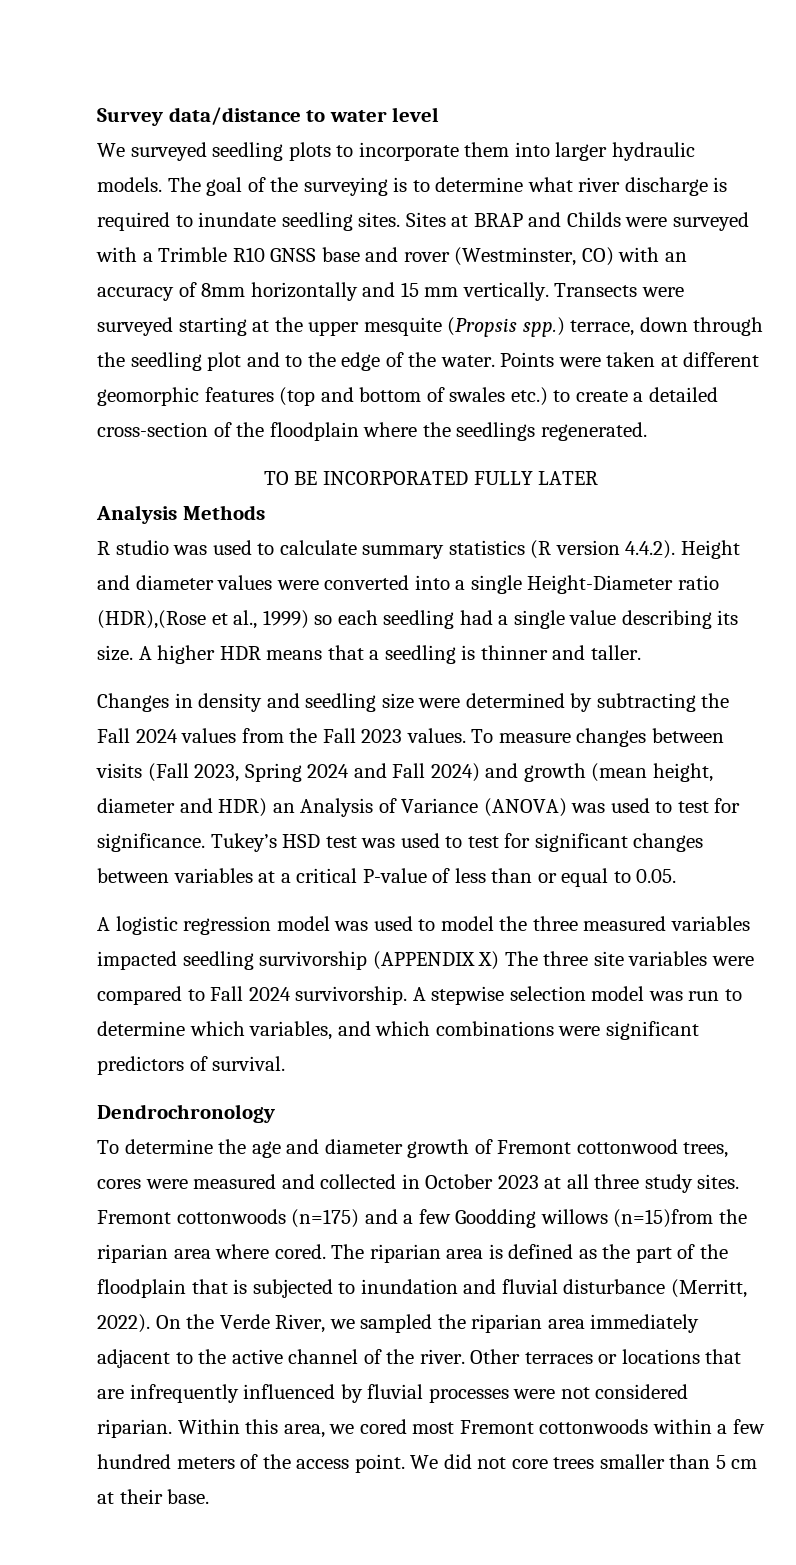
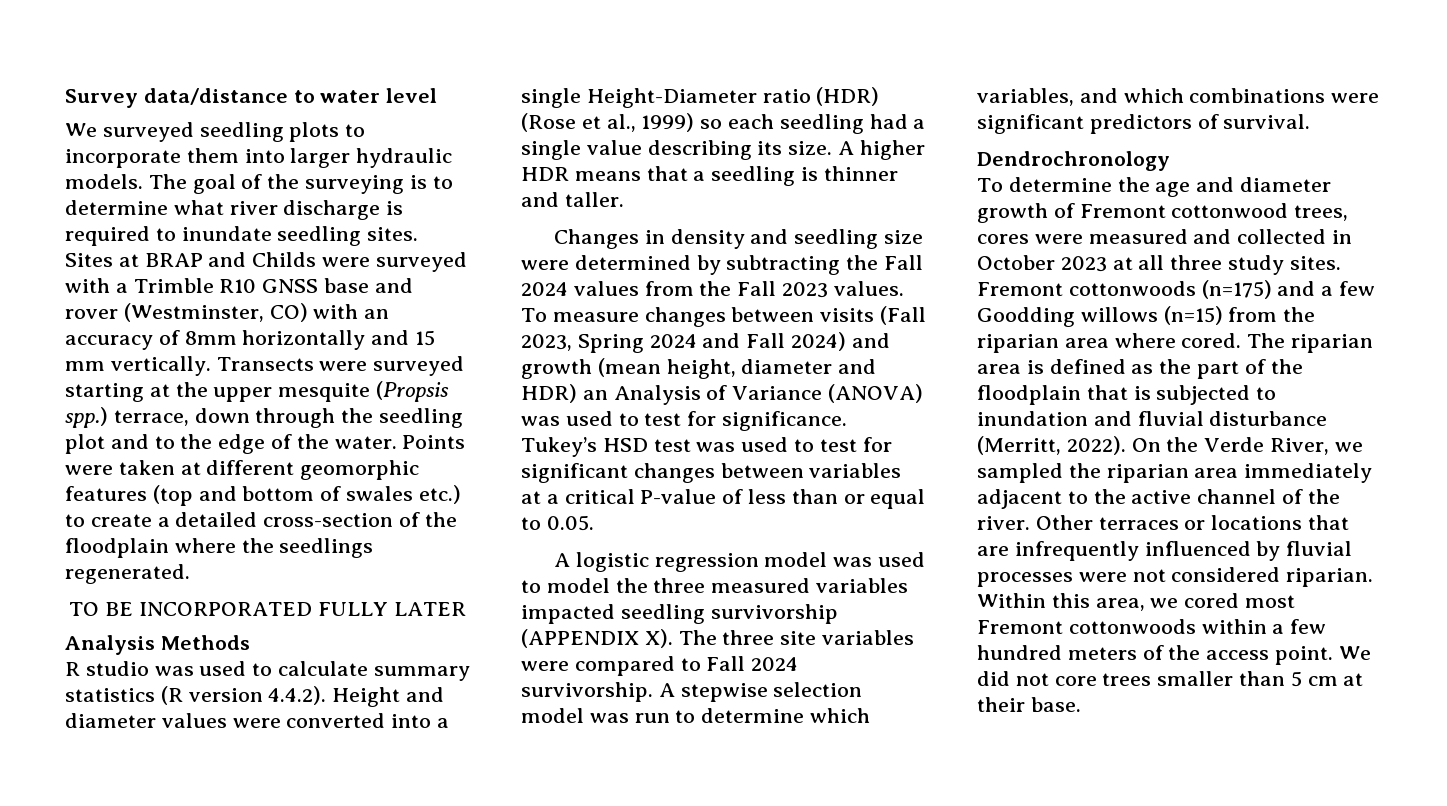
[97,610,206,629] (HDR),(Rose -> [816,87,880,106] [521,113,576,132] (HDR) (Rose
[478,951,500,970] X) -> [644,629,673,648] X).
[613,1209,714,1228] (n=15)from -> [1163,306,1278,325] (n=15) from

